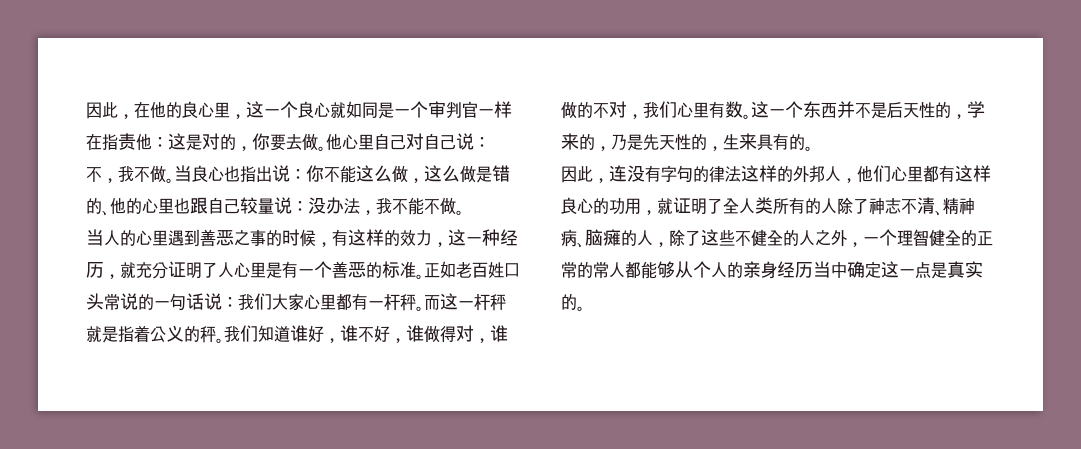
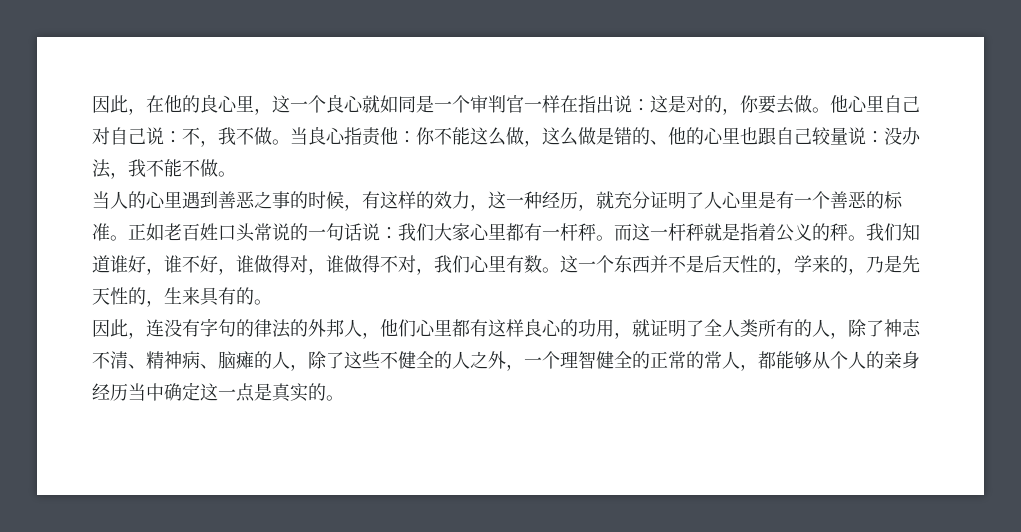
[118,133,152,150] 责他 -> [596,95,632,113] 出说
[224,165,290,182] 也指出说 -> [344,127,398,146] 指责他
[577,101,593,118] 的 -> [362,255,380,273] 得
[741,165,777,182] 这样 -> (291, 328) none
(837, 206) none -> [830,332,848,339] ，
(625, 270) none -> [740,364,758,371] ，

